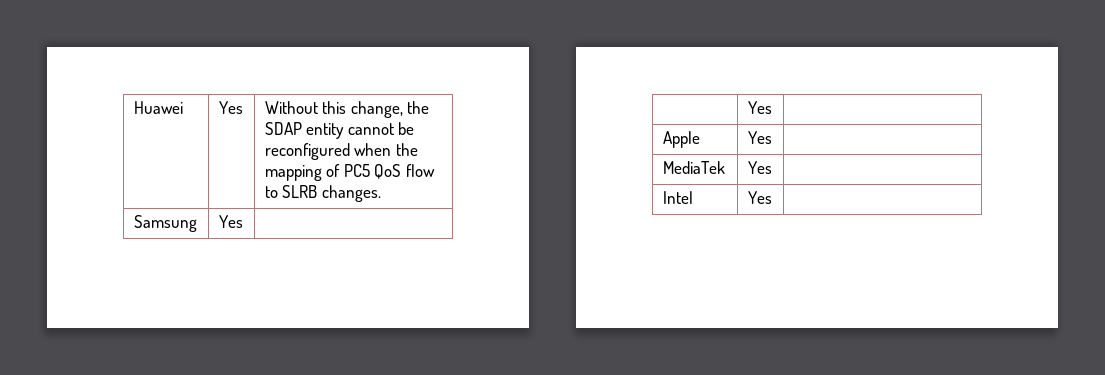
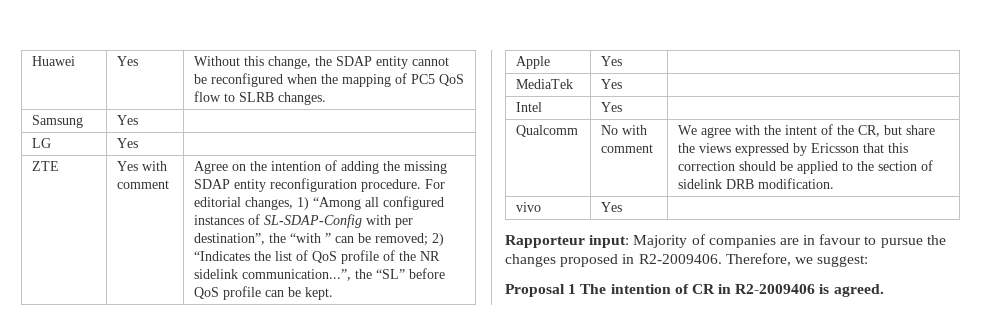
[747,101,772,114] | Yes | -> [32,138,52,148] [117,138,139,148] [32,161,60,171] [117,161,168,171] [117,180,170,189] [194,160,448,174] [194,178,446,192] [194,196,445,210] [194,214,414,228] [194,233,445,246] [194,250,441,264] [194,268,446,281] [194,286,334,300] LG | Yes | // ZTE | Yes with comment | Agree on the intention of adding the missing SDAP entity reconfiguration procedure. For editorial changes, 1) “Among all configured instances of SL-SDAP-Config with per destination”, the “with ” can be removed; 2) “Indicates the list of QoS profile of the NR sidelink communication...”, the “SL” before QoS profile can be kept.
(772, 197) none -> [516,125,579,137] [601,125,648,135] [601,144,654,153] [678,124,936,138] [678,143,909,156] [678,160,934,174] [678,178,835,189] [516,202,542,212] [601,202,623,212] [505,234,946,248] [505,253,869,267] [505,284,884,297] // Qualcomm | No with comment | We agree with the intent of the CR, but share the views expressed by Ericsson that this correction should be applied to the section of sidelink DRB modification. // vivo | Yes | // Rapporteur input: Majority of companies are in favour to pursue the changes proposed in R2-2009406. Therefore, we suggest: // Proposal 1 The intention of CR in R2-2009406 is agreed.

